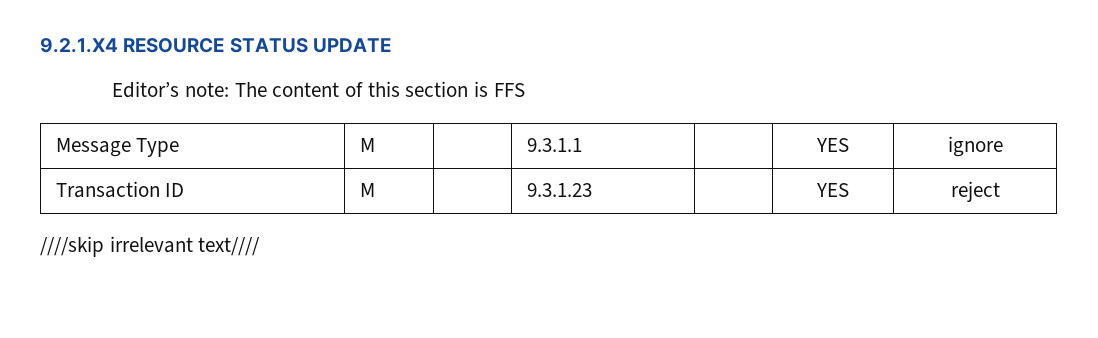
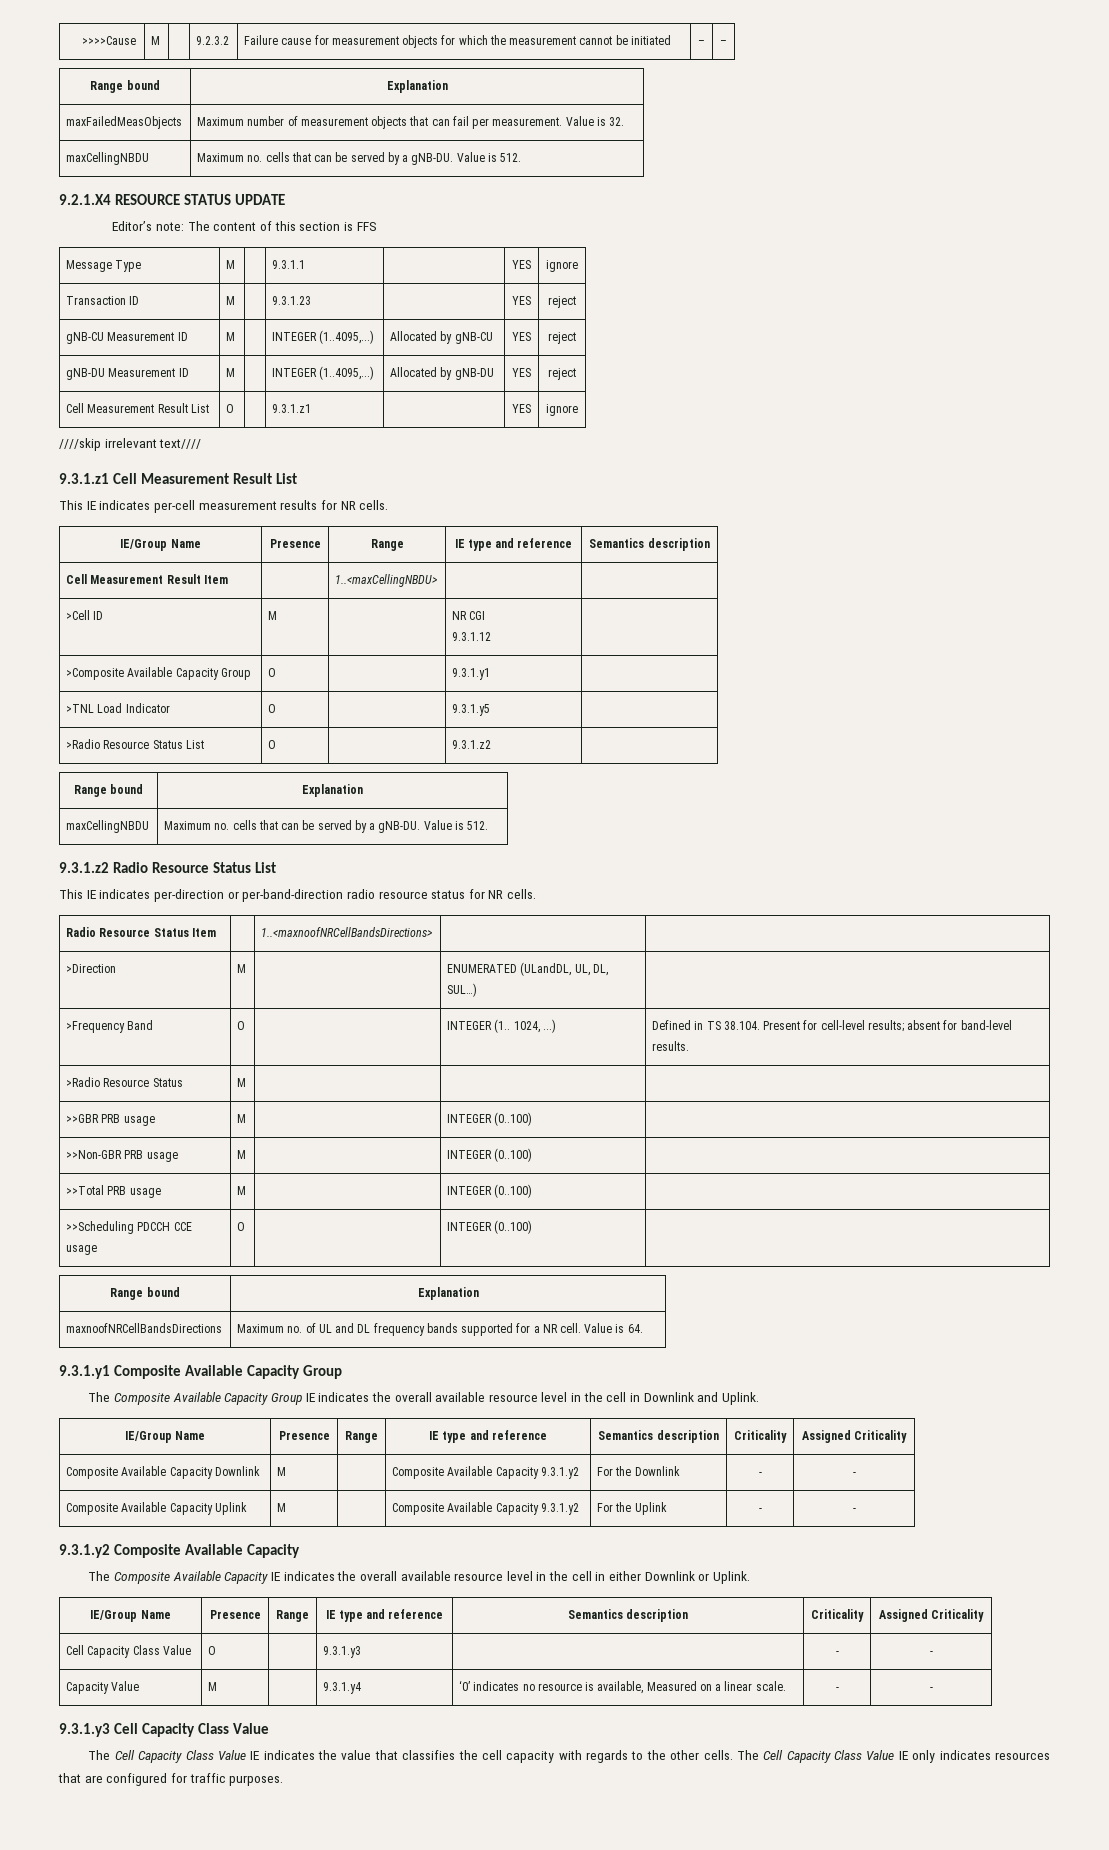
(40, 45) none -> [82,36,137,45] [151,36,161,45] [196,36,230,45] [244,35,671,48] [698,40,705,45] [720,40,727,45] [90,80,160,93] [386,80,448,93] [66,116,183,129] [197,116,625,129] [66,152,150,165] [197,152,522,165] >>>>Cause | M | | 9.2.3.2 | Failure cause for measurement objects for which the measurement cannot be initiated | – | – // Range bound | Explanation // maxFailedMeasObjects | Maximum number of measurement objects that can fail per measurement. Value is 32. // maxCellingNBDU | Maximum no. cells that can be served by a gNB-DU. Value is 512. //
[40,236,261,257] // ////skip irrelevant text//// -> [66,332,188,344] [226,332,236,341] [272,330,375,344] [390,331,493,344] [512,332,531,341] [548,332,576,344] [66,368,189,380] [226,368,236,377] [272,366,375,380] [390,367,494,380] [512,368,531,377] [548,368,576,380] [66,403,209,413] [226,404,235,413] [272,404,312,413] [512,404,531,413] [546,404,578,416] [59,438,202,451] [59,473,297,484] [59,500,389,513] [120,539,201,551] [269,539,321,548] [370,539,404,551] [454,538,573,551] [589,538,710,551] [66,574,228,584] [335,574,438,587] [66,610,104,620] [268,611,278,620] [452,611,486,620] [452,632,492,641] [66,667,251,680] [268,668,277,677] [452,668,491,680] [66,703,170,713] [268,704,277,713] [452,704,491,716] [66,739,204,749] [268,740,277,749] [452,740,492,749] [73,784,144,797] [302,784,363,797] [66,820,150,833] [164,820,489,833] [59,862,276,873] [59,889,537,902] [66,927,216,937] [261,927,433,937] [66,964,117,973] [237,964,247,973] [447,962,608,976] [447,983,478,997] [66,1020,154,1033] [237,1021,246,1030] [447,1019,556,1033] [652,1020,1012,1032] [652,1041,690,1051] [66,1077,183,1087] [237,1078,247,1087] [66,1114,155,1126] [237,1114,247,1123] [447,1112,533,1126] [66,1150,178,1162] [237,1150,247,1159] [447,1148,533,1162] [66,1185,161,1198] [237,1186,247,1195] [447,1184,533,1198] [66,1221,192,1234] [66,1245,98,1255] [237,1222,246,1231] [447,1220,533,1234] [110,1287,180,1300] [417,1287,479,1300] [66,1323,223,1333] [237,1323,643,1336] [59,1365,342,1379] [88,1392,759,1405] [124,1431,206,1443] [278,1431,330,1440] [345,1431,378,1443] [429,1430,547,1443] [598,1430,719,1443] [734,1430,787,1443] [801,1430,908,1443] [66,1466,260,1479] [277,1467,287,1476] [392,1466,579,1479] [597,1466,680,1476] [758,1472,762,1476] [852,1472,856,1476] [66,1502,247,1515] [277,1503,287,1512] [392,1502,579,1515] [597,1502,667,1515] [758,1508,762,1512] [852,1508,856,1512] [59,1544,300,1558] [88,1571,750,1584] [90,1610,171,1622] [209,1610,261,1619] [276,1610,309,1622] [325,1609,444,1622] [567,1609,689,1622] [811,1609,864,1622] [878,1609,985,1622] [66,1645,191,1658] [208,1646,217,1655] [323,1646,362,1658] [835,1651,839,1655] [929,1651,933,1655] [66,1681,140,1694] [208,1682,218,1691] [323,1682,362,1694] [459,1680,786,1694] [835,1687,839,1691] [929,1687,933,1691] [59,1723,269,1737] [88,1750,1051,1763] [58,1773,284,1786] // gNB-CU Measurement ID | M | | INTEGER (1..4095,...) | Allocated by gNB-CU | YES | reject // gNB-DU Measurement ID | M | | INTEGER (1..4095,...) | Allocated by gNB-DU | YES | reject // Cell Measurement Result List | O | | 9.3.1.z1 | | YES | ignore // ////skip irrelevant text//// // 9.3.1.z1 Cell Measurement Result List // This IE indicates per-cell measurement results for NR cells. // IE/Group Name | Presence | Range | IE type and reference | Semantics description // Cell Measurement Result Item | | 1..<maxCellingNBDU> | | // >Cell ID | M | | NR CGI // 9.3.1.12 | // >Composite Available Capacity Group | O | | 9.3.1.y1 | // >TNL Load Indicator | O | | 9.3.1.y5 | // >Radio Resource Status List | O | | 9.3.1.z2 | // Range bound | Explanation // maxCellingNBDU | Maximum no. cells that can be served by a gNB-DU. Value is 512. // 9.3.1.z2 Radio Resource Status List // This IE indicates per-direction or per-band-direction radio resource status for NR cells. // Radio Resource Status Item | | 1..<maxnoofNRCellBandsDirections> | | // >Direction | M | | ENUMERATED (ULandDL, UL, DL, SUL…) | // >Frequency Band | O | | INTEGER (1.. 1024, ...) | Defined in TS 38.104. Present for cell-level results; absent for band-level results. // >Radio Resource Status | M | | | // >>GBR PRB usage | M | | INTEGER (0..100) | // >>Non-GBR PRB usage | M | | INTEGER (0..100) | // >>Total PRB usage | M | | INTEGER (0..100) | // >>Scheduling PDCCH CCE usage | O | | INTEGER (0..100) | // Range bound | Explanation // maxnoofNRCellBandsDirections | Maximum no. of UL and DL frequency bands supported for a NR cell. Value is 64. // 9.3.1.y1 Composite Available Capacity Group // The Composite Available Capacity Group IE indicates the overall available resource level in the cell in Downlink and Uplink. // IE/Group Name | Presence | Range | IE type and reference | Semantics description | Criticality | Assigned Criticality // Composite Available Capacity Downlink | M | | Composite Available Capacity 9.3.1.y2 | For the Downlink | - | - // Composite Available Capacity Uplink | M | | Composite Available Capacity 9.3.1.y2 | For the Uplink | - | - // 9.3.1.y2 Composite Available Capacity // The Composite Available Capacity IE indicates the overall available resource level in the cell in either Downlink or Uplink. // IE/Group Name | Presence | Range | IE type and reference | Semantics description | Criticality | Assigned Criticality // Cell Capacity Class Value | O | | 9.3.1.y3 | | - | - // Capacity Value | M | | 9.3.1.y4 | ‘0’ indicates no resource is available, Measured on a linear scale. | - | - // 9.3.1.y3 Cell Capacity Class Value // The Cell Capacity Class Value IE indicates the value that classifies the cell capacity with regards to the other cells. The Cell Capacity Class Value IE only indicates resources that are configured for traffic purposes.

